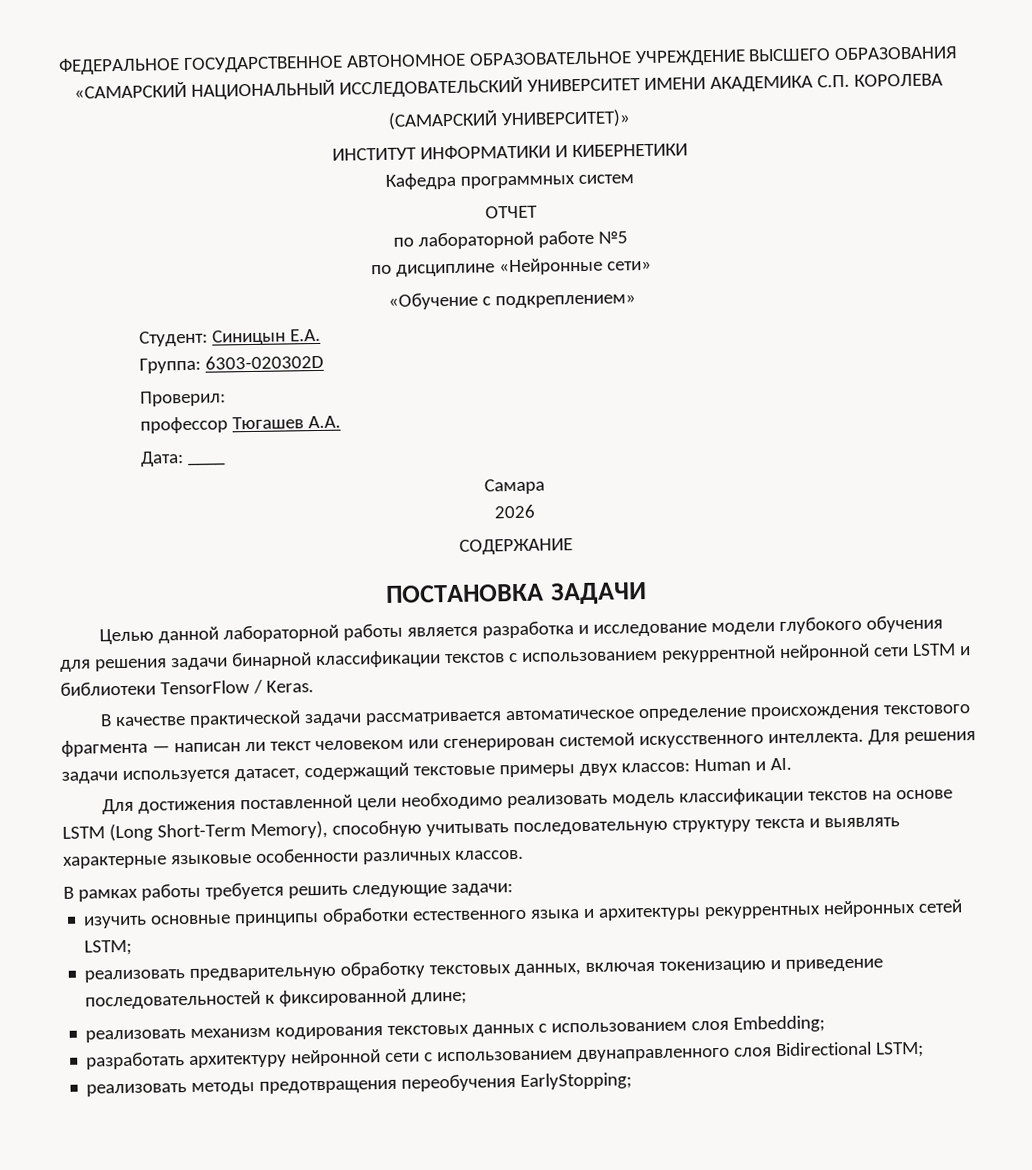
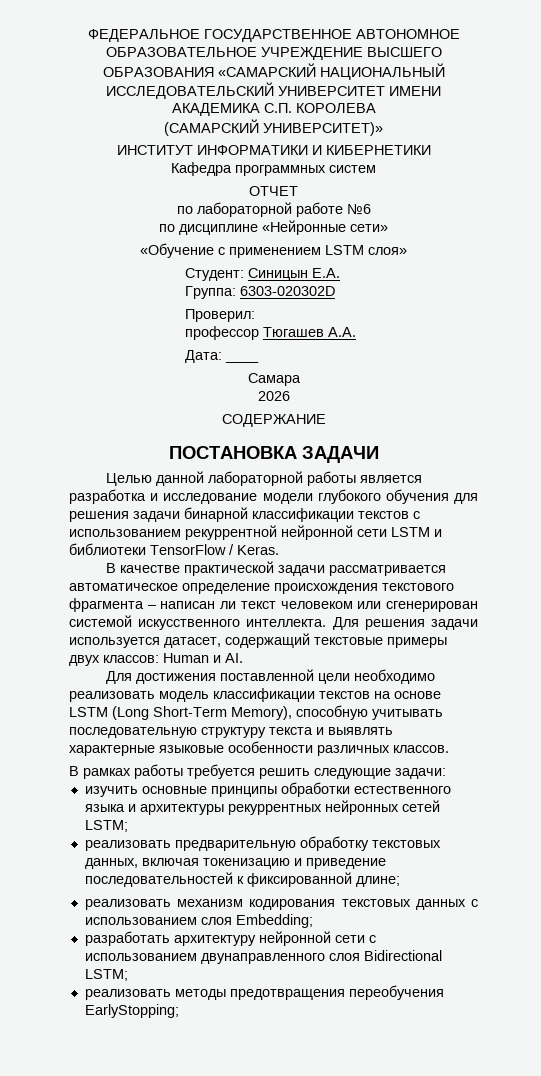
[597,231,628,244] №5 -> [346,204,371,215] №6
[494,294,636,309] подкреплением» -> [229,245,407,258] применением LSTM слоя»
[151,745,170,753] — -> [147,605,157,609] –

